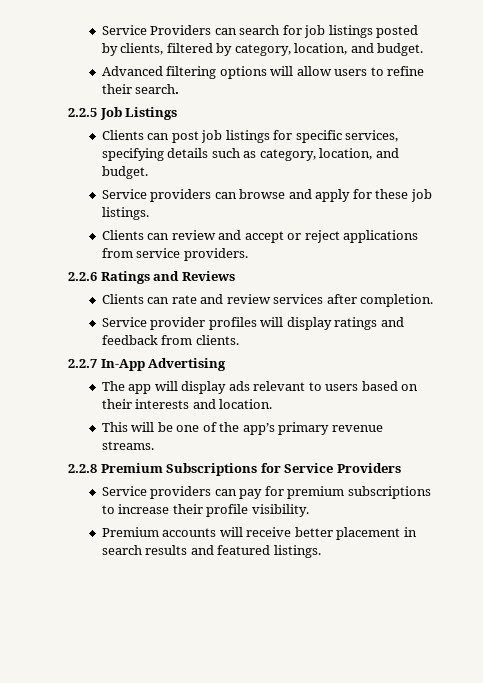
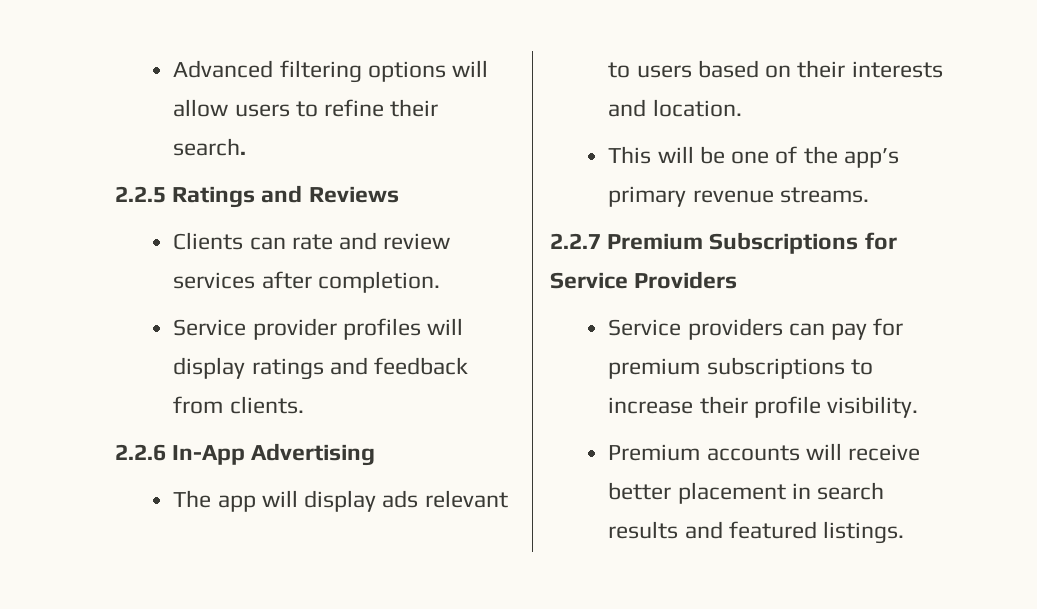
[101,25,419,38] [101,43,424,56] Service Providers can search for job listings posted by clients, filtered by category, location, and budget. // -> (173, 69) none
[99,107,178,120] [101,130,399,143] [101,148,399,161] [101,166,148,179] [101,189,432,202] [101,207,149,220] [101,230,419,243] [101,248,248,261] [68,272,97,281] Job Listings // Clients can post job listings for specific services, specifying details such as category, location, and budget. // Service providers can browse and apply for these job listings. // Clients can review and accept or reject applications from service providers. // 2.2.6 -> (166, 194) none
[68,359,97,368] 2.2.7 -> [115,444,166,461] 2.2.6
[68,464,97,473] 2.2.8 -> [550,233,601,249] 2.2.7

